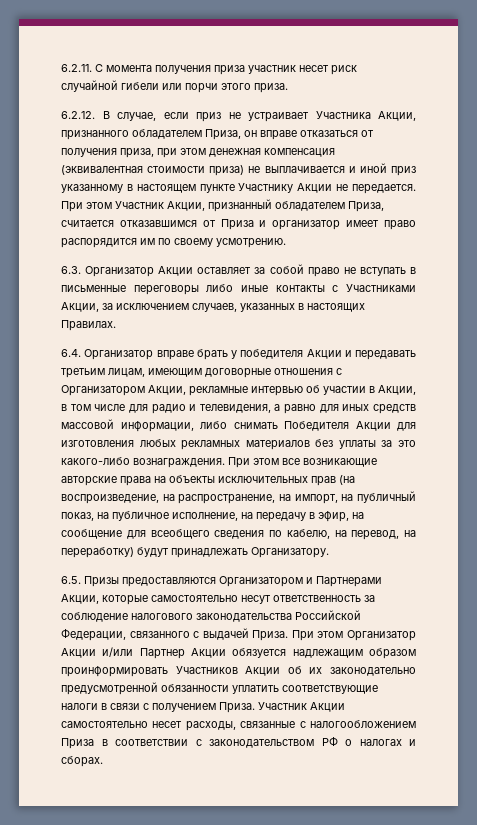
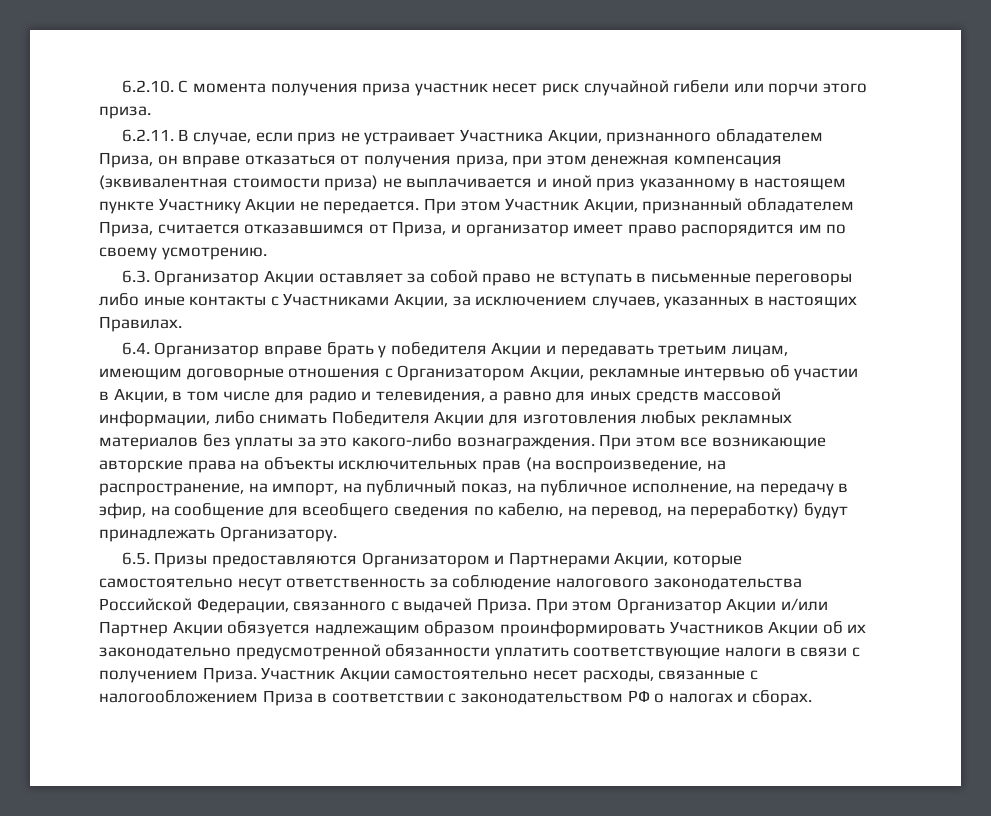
[61,64,92,72] 6.2.11. -> [121,80,174,93] 6.2.10.
[61,111,95,119] 6.2.12. -> [121,129,174,142] 6.2.11.
[220,219,254,230] Приза -> [392,221,447,237] Приза,

